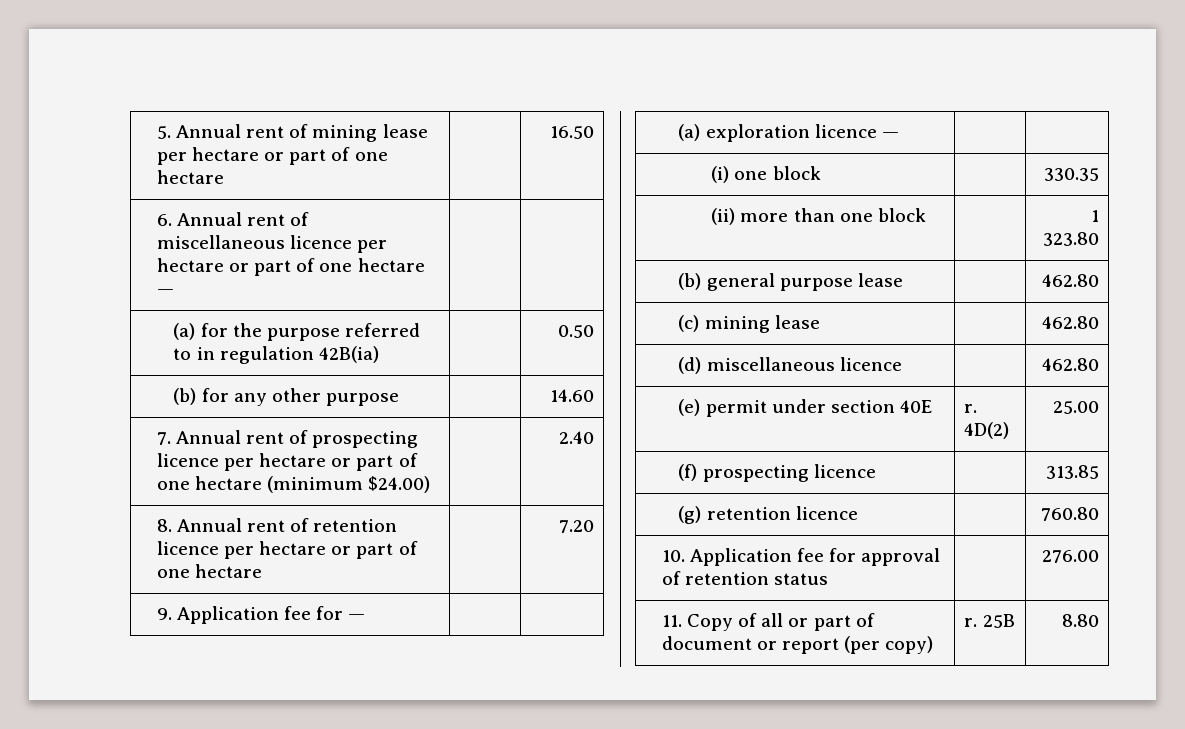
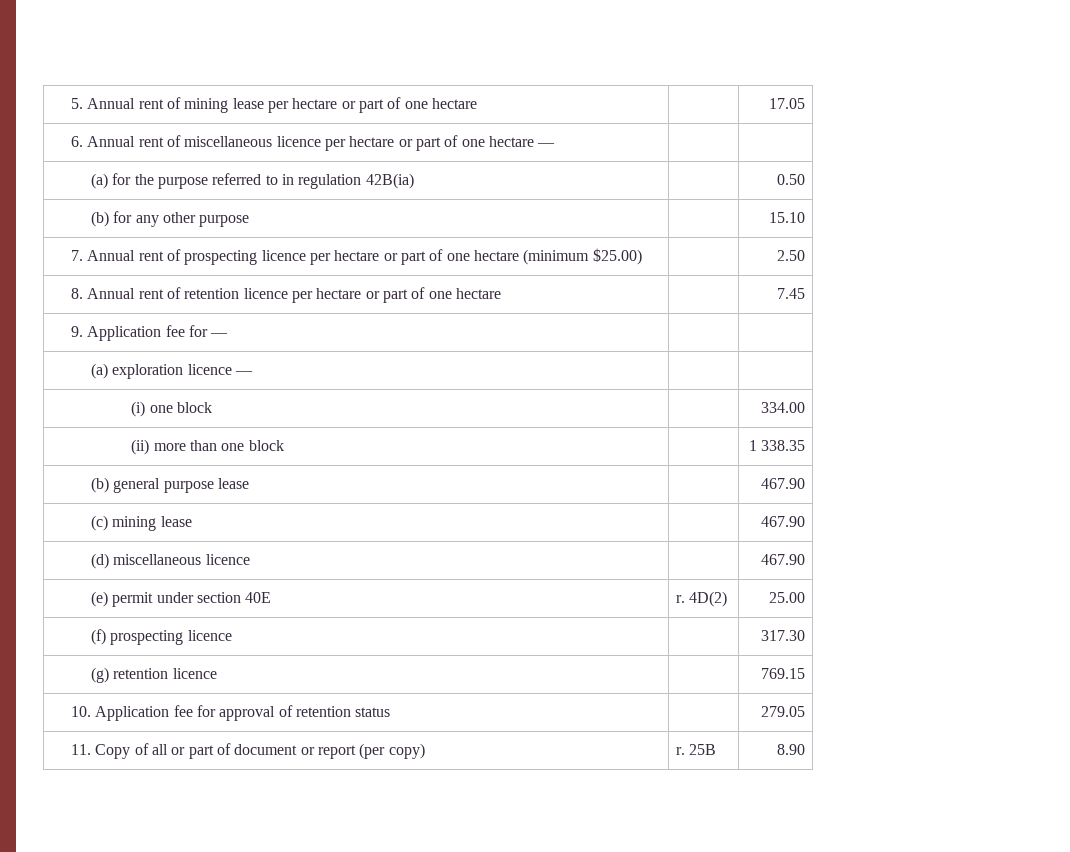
[549,126,594,139] 16.50 -> [768,98,805,109] 17.05
[549,389,594,402] 14.60 -> [768,212,805,223] 15.10
[368,476,431,493] [558,431,594,444] $24.00) | | 2.40 -> [592,248,642,265] [776,250,805,261] $25.00) | | 2.50
[558,520,594,533] 7.20 -> [776,288,805,299] 7.45
[1043,168,1099,181] 330.35 -> [760,402,805,413] 334.00
[1042,232,1099,246] 323.80 -> [760,440,805,451] 338.35
[1041,274,1099,287] 462.80 -> [760,478,805,489] 467.90
[1041,316,1099,329] 462.80 -> [760,516,805,527] 467.90
[1041,358,1099,371] 462.80 -> [760,554,805,565] 467.90
[1045,465,1099,479] 313.85 -> [760,630,805,641] 317.30
[1040,507,1099,521] 760.80 -> [760,668,805,679] 769.15
[1041,550,1099,563] 276.00 -> [760,706,805,717] 279.05
[1061,614,1099,627] 8.80 -> [776,744,805,755] 8.90

